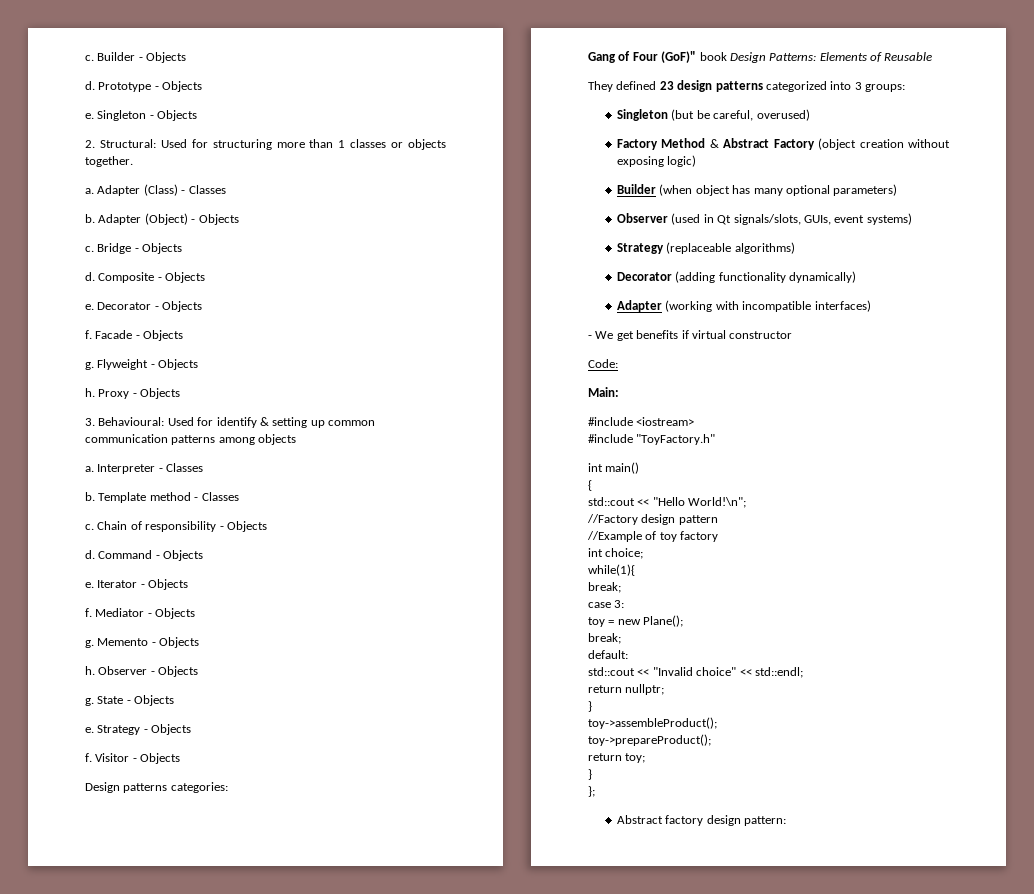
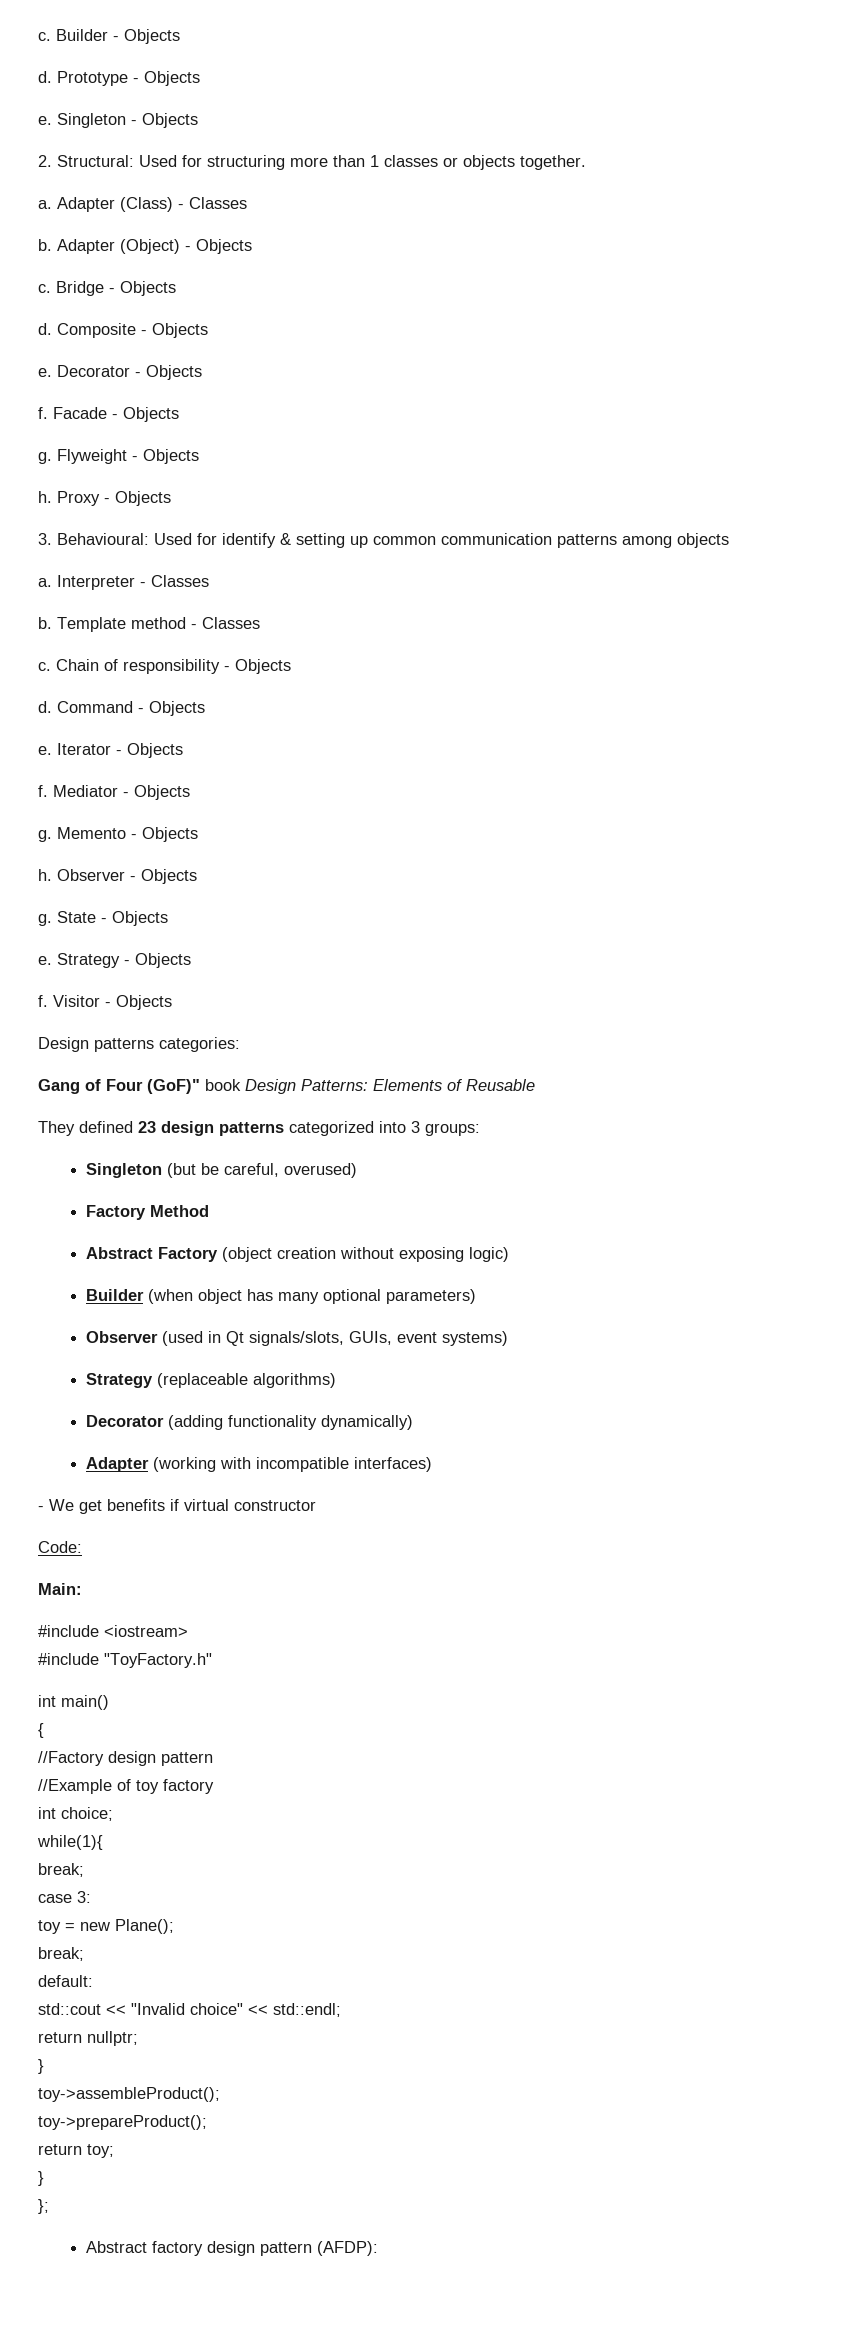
[709,139,719,148] & -> (209, 1211) //
[588,497,747,508] // std::cout << "Hello World!\n"; -> (44, 1730) none
[744,816,787,826] pattern: -> [259,2241,378,2256] pattern (AFDP):

